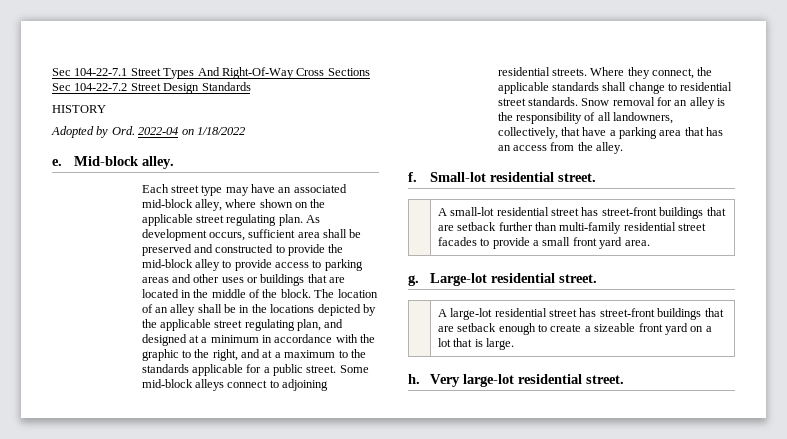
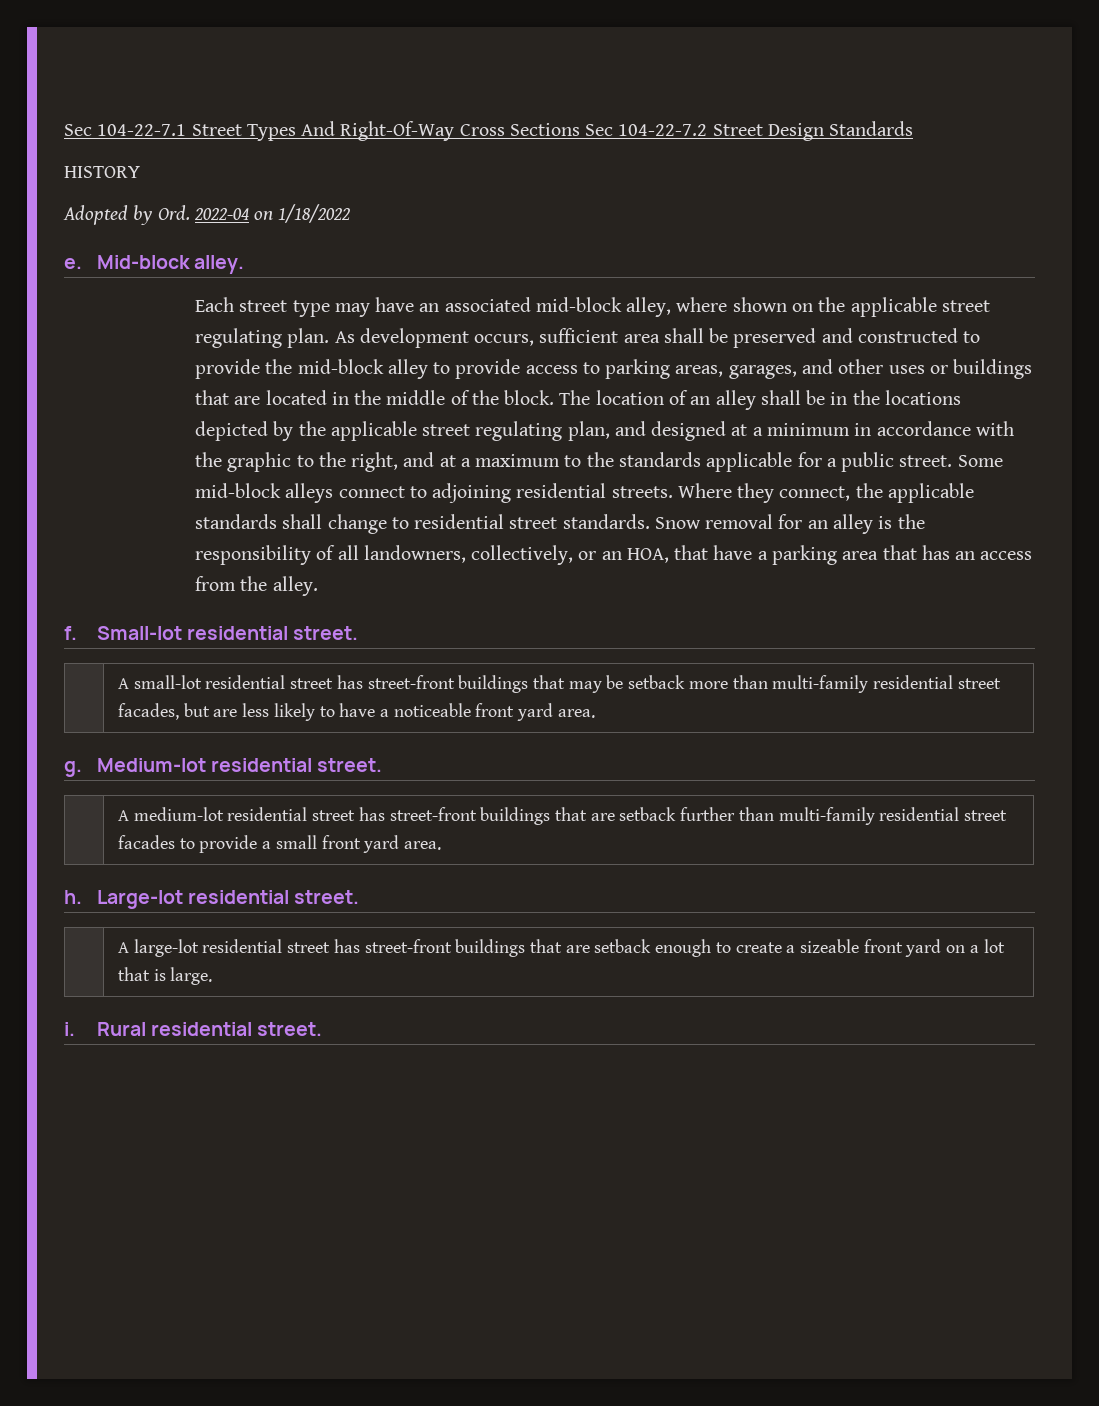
[141,277,169,283] areas -> [675,365,797,379] areas, garages,
(558, 133) none -> [578,548,669,563] or an HOA,
(726, 211) none -> [568,675,1001,693] [117,703,595,721] [64,758,383,777] [117,807,587,825] may be setback more than multi-family residential street facades, but are less likely to have a noticeable front yard area. // g. Medium-lot residential street. // | A medium-lot residential street has street-front buildings that
[408,275,419,286] g. -> [64,890,82,904] h.
[408,374,515,387] h. Very large-lot -> [64,1022,146,1036] i. Rural

